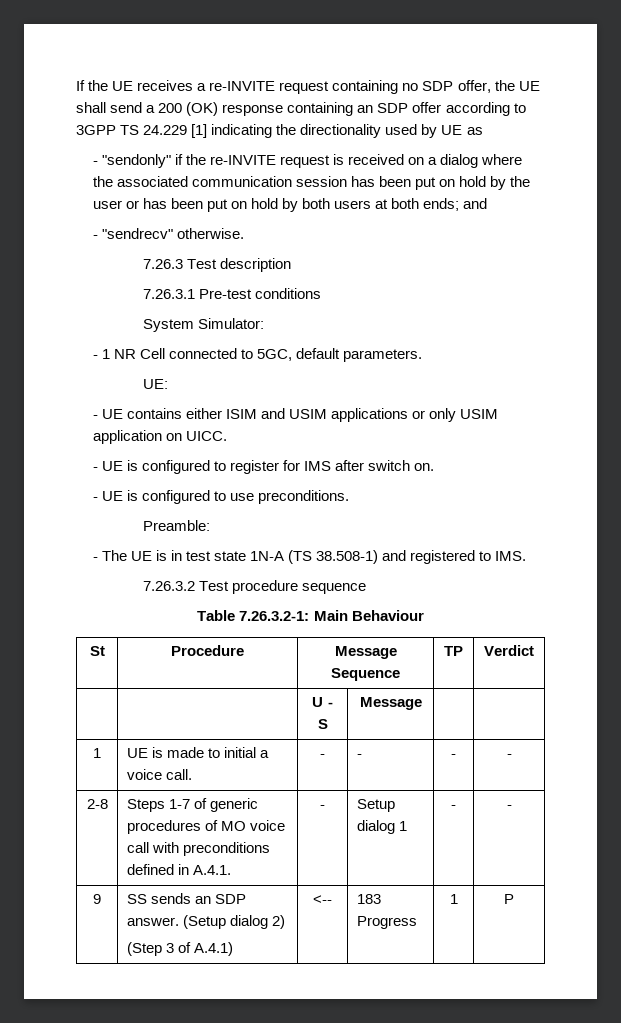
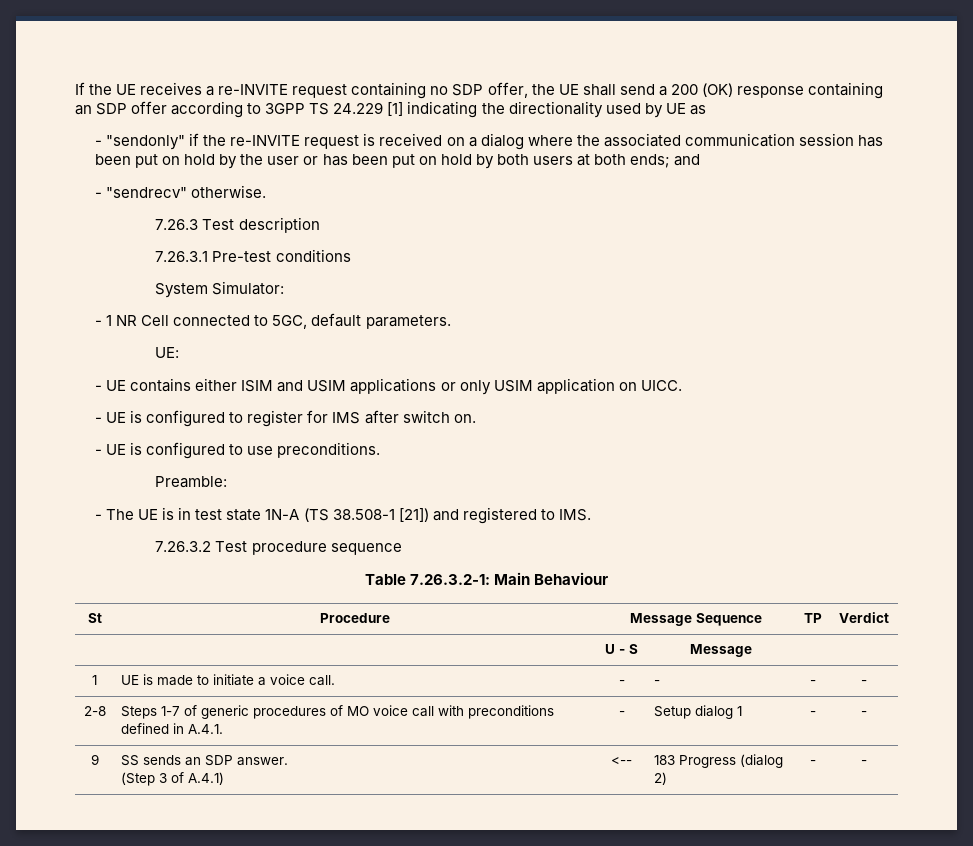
[316,550,379,564] 38.508-1) -> [332,508,429,522] 38.508-1 [21])
[224,747,257,758] initial -> [212,674,254,686] initiate
[182,915,285,929] (Setup dialog 2) -> (288, 761) none
[449,894,458,904] [504,894,514,904] | 1 | P -> [739,754,783,768] [653,772,667,785] [810,760,816,765] [861,760,867,765] (dialog 2) | - | -

